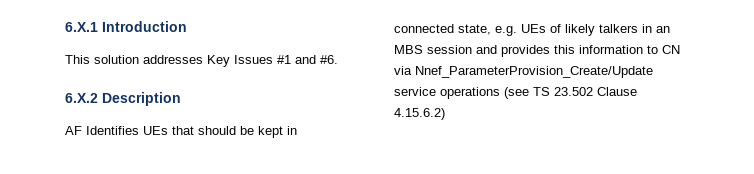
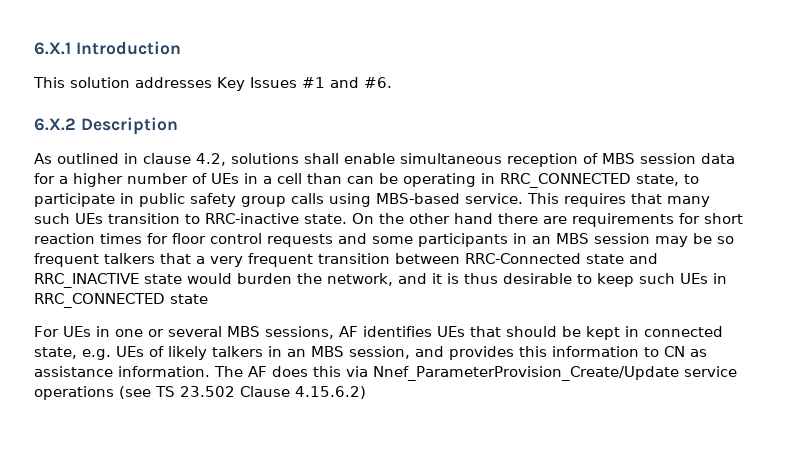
[65,126,139,135] AF Identifies -> [34,153,735,167] [34,173,699,188] [34,193,710,207] [34,213,743,227] [34,233,734,247] [34,253,658,267] [34,273,727,288] [34,293,208,308] [34,326,432,339] As outlined in clause 4.2, solutions shall enable simultaneous reception of MBS session data for a higher number of UEs in a cell than can be operating in RRC_CONNECTED state, to participate in public safety group calls using MBS-based service. This requires that many such UEs transition to RRC-inactive state. On the other hand there are requirements for short reaction times for floor control requests and some participants in an MBS session may be so frequent talkers that a very frequent transition between RRC-Connected state and RRC_INACTIVE state would burden the network, and it is thus desirable to keep such UEs in RRC_CONNECTED state // For UEs in one or several MBS sessions, AF identifies
[427,45,472,54] session -> [349,346,410,359] session,
(680, 49) none -> [690,349,707,357] [34,366,341,377] as assistance information. The AF does this

